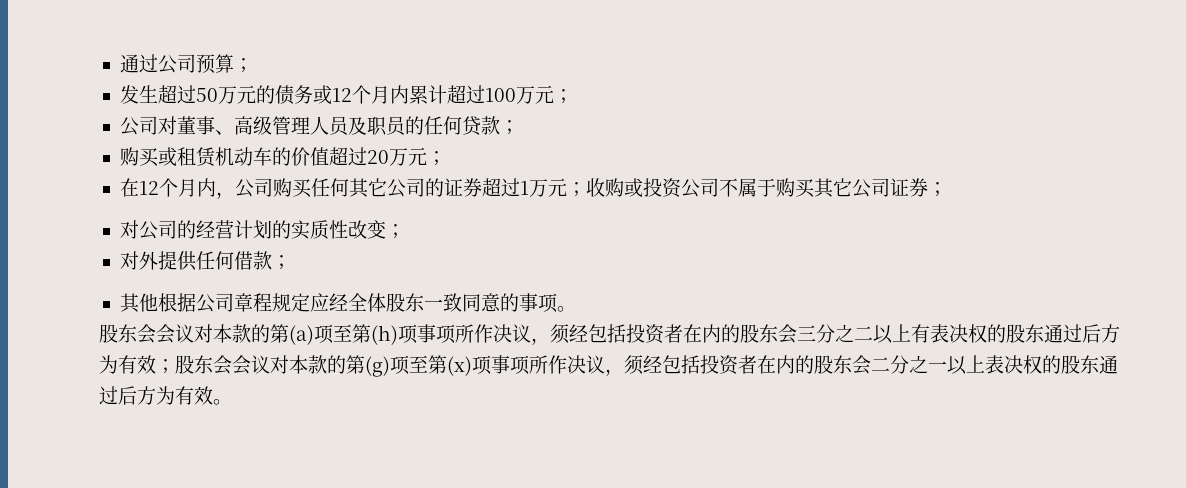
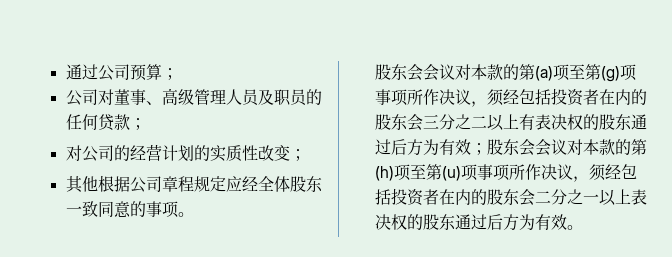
[119,85,573,105] // 发生超过50万元的债务或12个月内累计超过100万元； -> (178, 74) none
[119,147,446,167] [119,178,947,199] // 购买或租赁机动车的价值超过20万元； // 在12个月内，公司购买任何其它公司的证券超过1万元；收购或投资公司不属于购买其它公司证券； -> (146, 124) none
[119,251,291,271] // 对外提供任何借款； -> (306, 155) none
[370,325,398,345] (h) -> [601,66,621,82] (g)
[364,355,472,377] (g)项至第(x) -> [375,164,462,181] (h)项至第(u)

